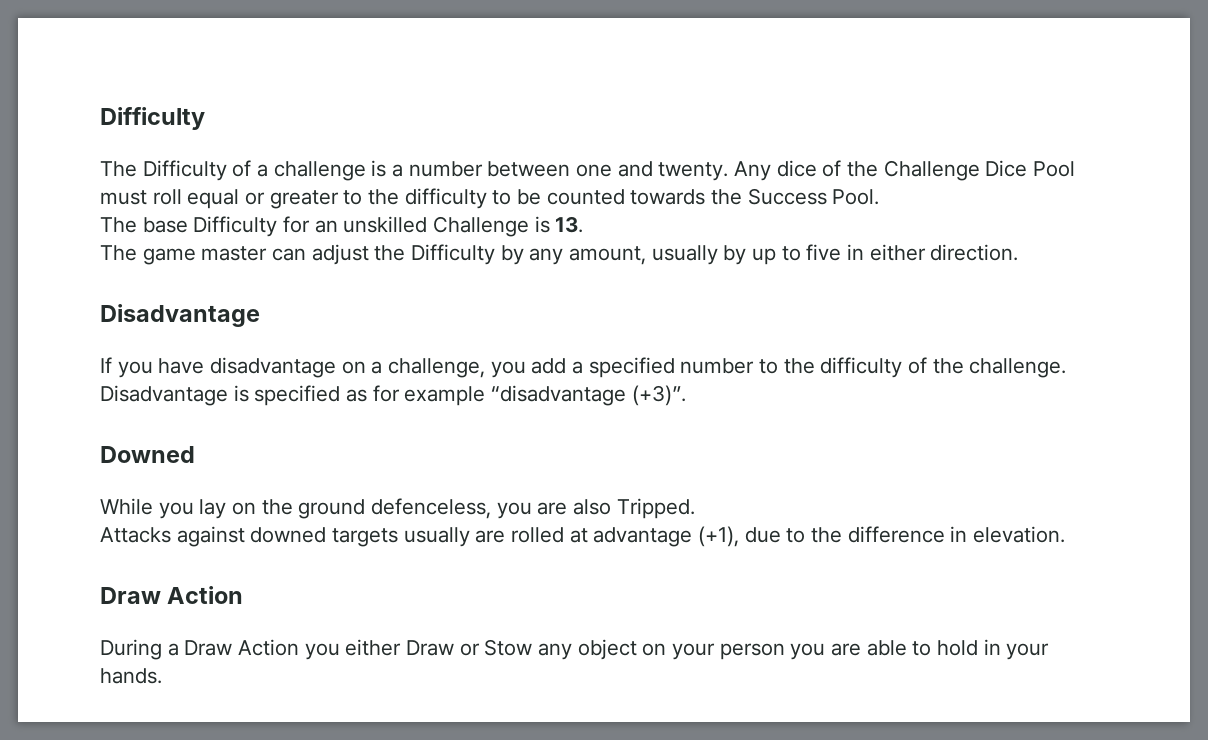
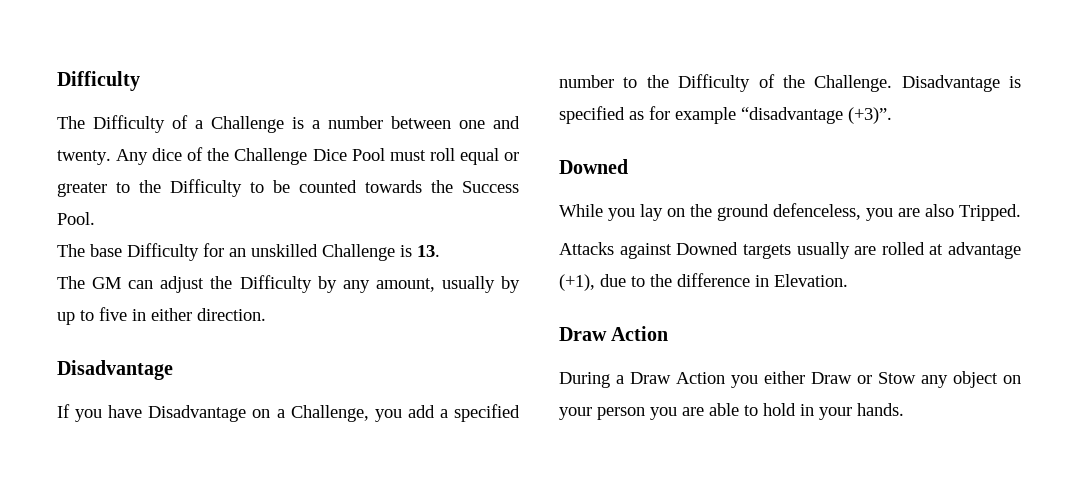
[273,161,366,181] challenge -> [211,116,284,133] Challenge
[404,188,487,209] difficulty -> [170,179,242,197] Difficulty
[142,246,268,265] game master -> [92,277,122,289] GM
[210,357,337,378] disadvantage -> [148,405,247,422] Disadvantage
[388,358,486,378] challenge, -> [290,405,369,422] Challenge,
[820,357,1067,378] difficulty of the challenge. -> [678,74,893,92] Difficulty of the Challenge.
[250,527,327,543] downed -> [676,242,739,255] Downed
[973,526,1066,543] elevation. -> [774,274,848,287] Elevation.

